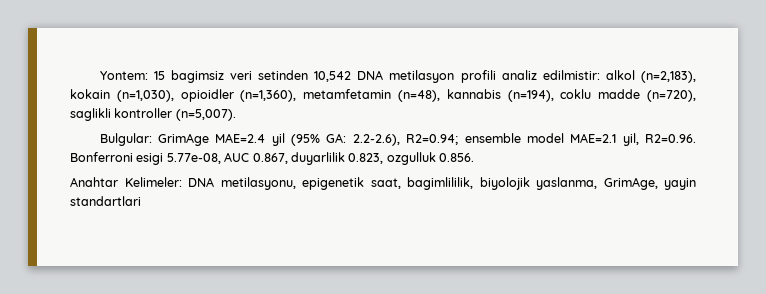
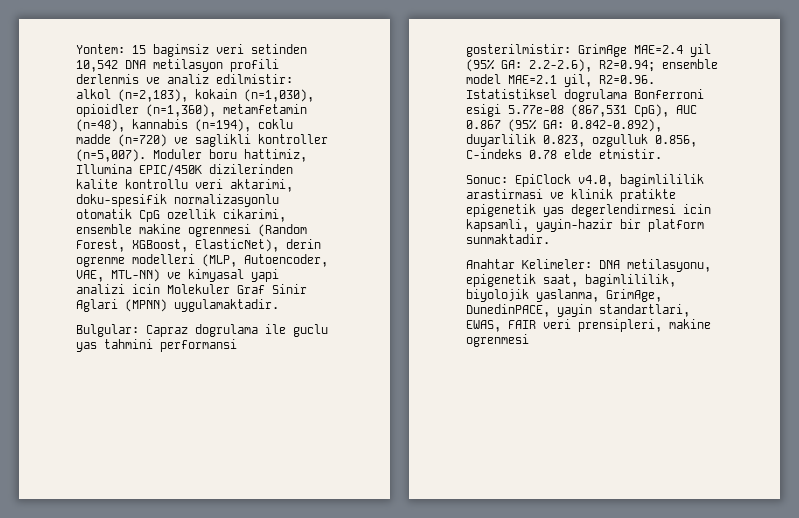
(496, 76) none -> [76,74,160,84] derlenmis ve
[647,90,696,102] (n=720), -> [118,134,188,147] (n=720) ve
[99,133,152,146] // Bulgular: -> [153,149,307,162] [76,164,293,177] [76,179,293,192] [76,194,279,207] [76,209,286,222] [76,224,307,237] [76,239,321,252] [76,254,328,267] [76,269,279,282] [76,284,307,294] [76,299,279,312] [76,324,328,337] [76,339,237,352] [466,44,571,57] Moduler boru hattimiz, Illumina EPIC/450K dizilerinden kalite kontrollu veri aktarimi, doku-spesifik normalizasyonlu otomatik CpG ozellik cikarimi, ensemble makine ogrenmesi (Random Forest, XGBoost, ElasticNet), derin ogrenme modelleri (MLP, Autoencoder, VAE, MTL-NN) ve kimyasal yapi analizi icin Molekuler Graf Sinir Aglari (MPNN) uygulamaktadir. // Bulgular: Capraz dogrulama ile guclu yas tahmini performansi gosterilmistir:
[70,152,474,165] Bonferroni esigi 5.77e-08, AUC 0.867, duyarlilik 0.823, ozgulluk 0.856. -> [466,89,704,102] [466,104,697,117] [466,119,662,132] [466,134,697,147] [466,149,662,159] [466,174,704,187] [466,189,676,202] [466,204,711,217] [466,219,704,232] [466,234,550,244] Istatistiksel dogrulama Bonferroni esigi 5.77e-08 (867,531 CpG), AUC 0.867 (95% GA: 0.842-0.892), duyarlilik 0.823, ozgulluk 0.856, C-indeks 0.78 elde etmistir. // Sonuc: EpiClock v4.0, bagimlililik arastirmasi ve klinik pratikte epigenetik yas degerlendirmesi icin kapsamli, yayin-hazir bir platform sunmaktadir.
[664,178,696,190] [70,196,141,206] yayin standartlari -> [466,304,690,317] [466,319,711,332] [466,334,529,347] DunedinPACE, yayin standartlari, EWAS, FAIR veri prensipleri, makine ogrenmesi

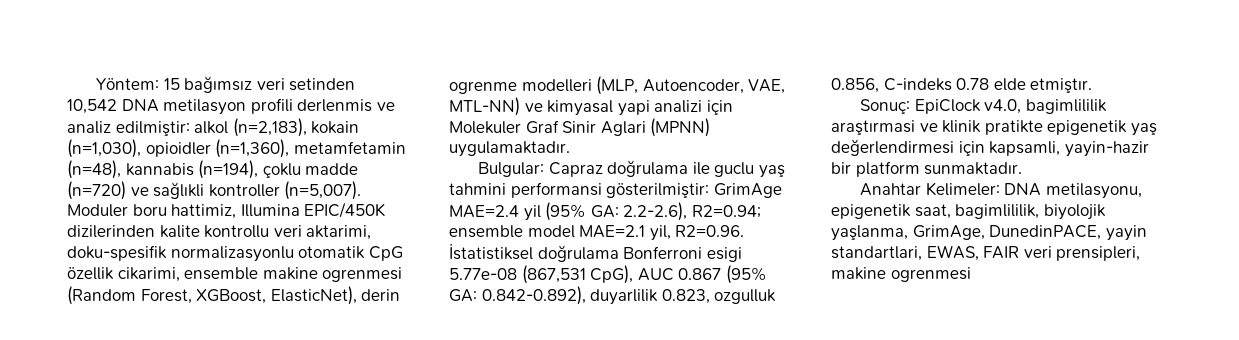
[76,44,209,57] Yontem: 15 bagimsiz -> [96,76,253,93] Yöntem: 15 bağımsız
[216,74,293,84] edilmistir: -> [115,121,190,136] edilmiştir:
[258,119,293,129] coklu -> [262,163,301,178] çoklu
[195,134,251,147] saglikli -> [153,182,205,199] sağlıkli
[167,209,216,219] ozellik -> [67,267,114,280] özellik
[132,284,160,294] icin -> [706,100,733,115] için
[174,299,279,312] uygulamaktadir. -> [449,141,570,157] uygulamaktadır.
[195,324,258,337] dogrulama -> [607,160,689,177] doğrulama
[76,342,97,352] yas -> [758,165,785,178] yaş
[466,44,571,57] gosterilmistir: -> [606,183,710,198] gösterilmiştir:
[466,89,627,102] Istatistiksel dogrulama -> [449,244,619,262] İstatistiksel doğrulama
[599,149,662,159] [466,175,508,184] etmistir. // Sonuc: -> [1030,78,1093,93] [860,99,911,114] etmiştır. // Sonuç:
[466,189,543,199] arastirmasi -> [831,120,915,135] araştırmasi
[543,204,711,217] yas degerlendirmesi icin -> [1130,123,1157,136] [831,139,985,156] yaş değerlendirmesi için
[466,234,550,244] sunmaktadir. -> [924,162,1023,175] sunmaktadır.
[536,289,599,302] yaslanma, -> [831,225,908,241] yaşlanma,

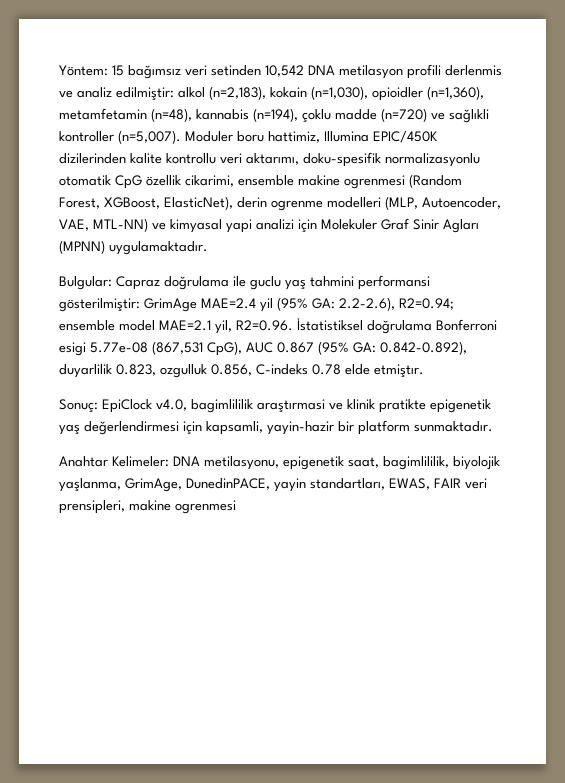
[306,225,372,240] aktarimi, -> [246,153,299,165] aktarımı,
[600,121,646,136] Aglari -> [443,219,479,233] Agları
[831,246,922,261] standartlari, -> [310,478,385,490] standartları,

